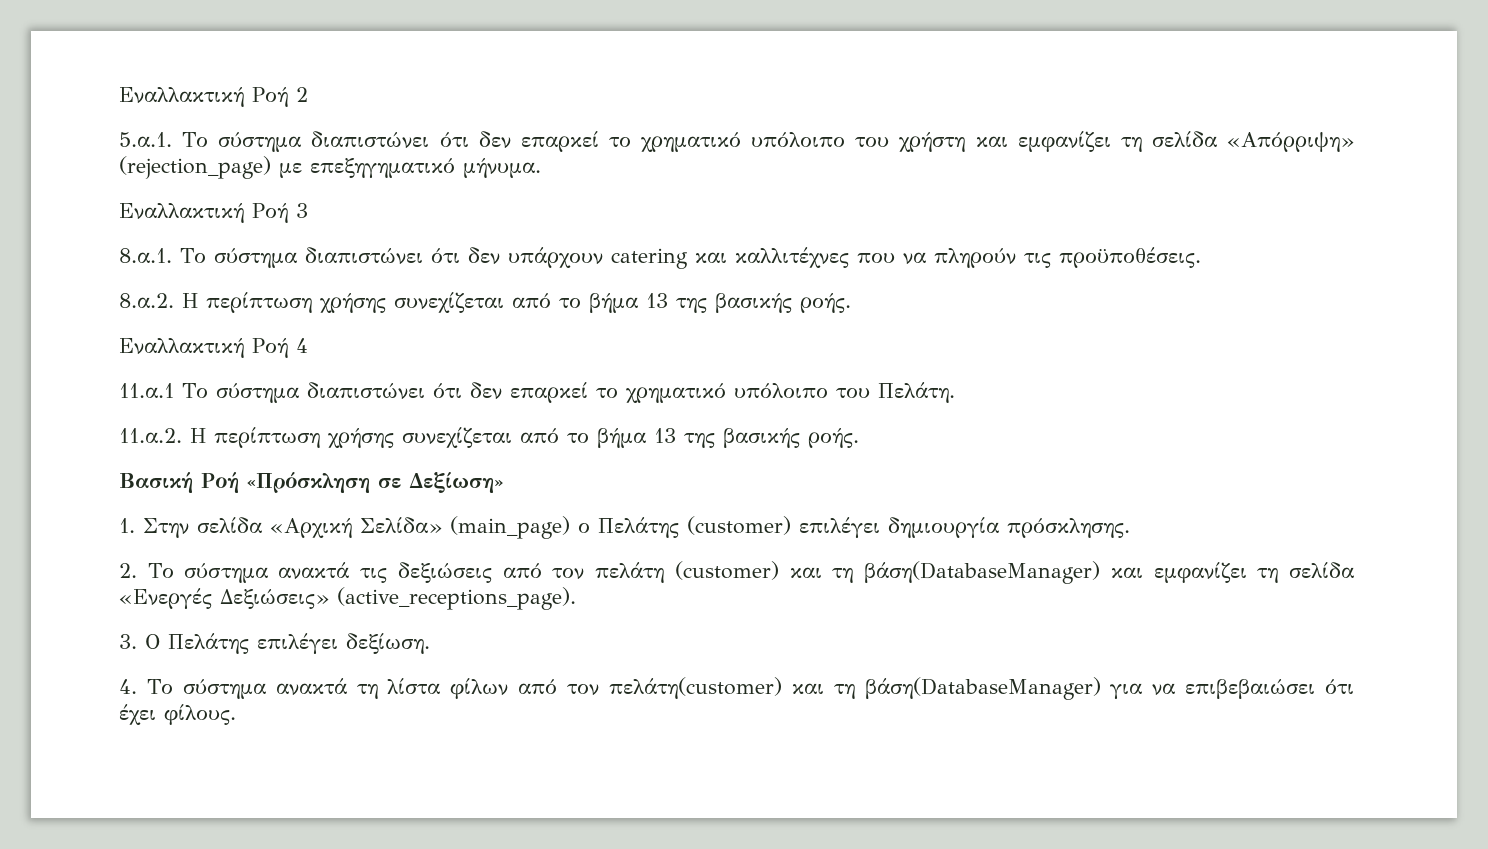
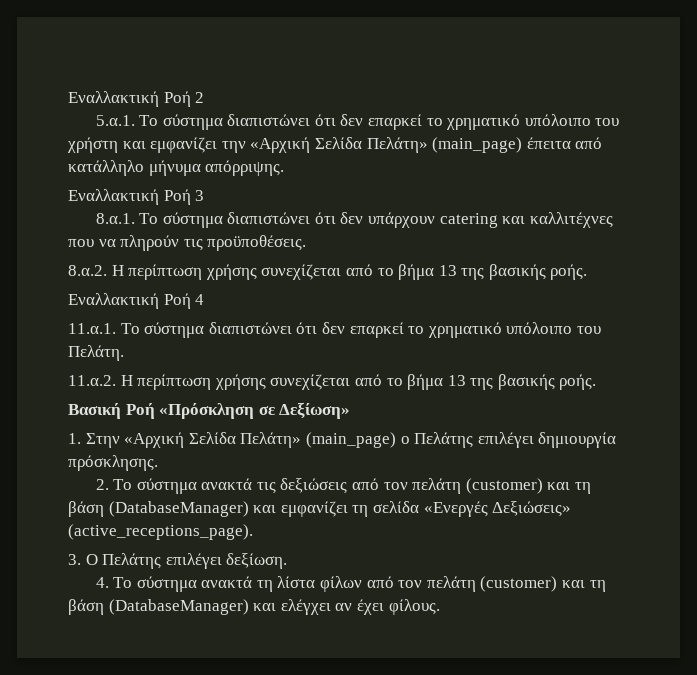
[1120,131,1355,152] [119,156,541,179] τη σελίδα «Απόρριψη» (rejection_page) με επεξηγηματικό μήνυμα. -> [221,137,603,153] [68,160,285,176] την «Αρχική Σελίδα Πελάτη» (main_page) έπειτα από κατάλληλο μήνυμα απόρριψης.
[119,383,174,398] 11.α.1 -> [68,323,116,334] 11.α.1.
[197,517,442,538] σελίδα «Αρχική Σελίδα» -> [124,432,302,448] «Αρχική Σελίδα Πελάτη»
[687,516,791,535] (customer) -> (474, 440) none
[864,561,1100,584] βάση(DatabaseManager) -> [68,501,249,517] βάση (DatabaseManager)
[608,677,1354,700] πελάτη(customer) και τη βάση(DatabaseManager) για να επιβεβαιώσει ότι -> [426,576,606,592] [68,599,353,615] πελάτη (customer) και τη βάση (DatabaseManager) και ελέγχει αν

